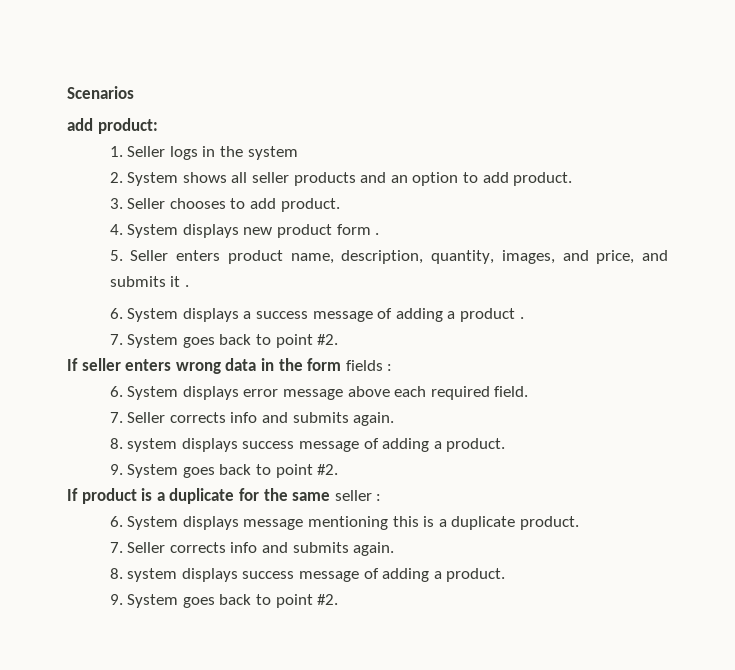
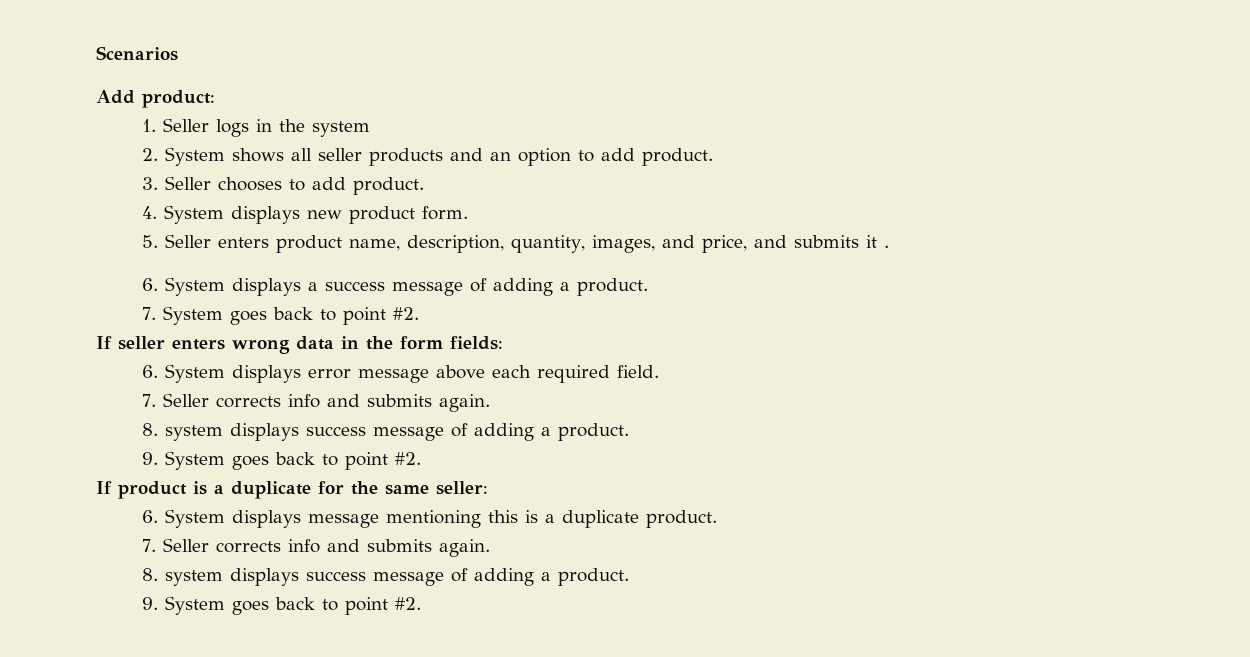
[67,118,93,131] add -> [96,90,135,104] Add
[336,224,380,235] form . -> [422,206,469,220] form.
[459,308,524,322] product . -> [577,278,649,296] product.
[345,360,393,371] fields : -> [450,336,503,350] fields:
[334,490,382,501] seller : -> [436,481,488,495] seller:

